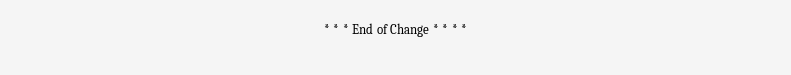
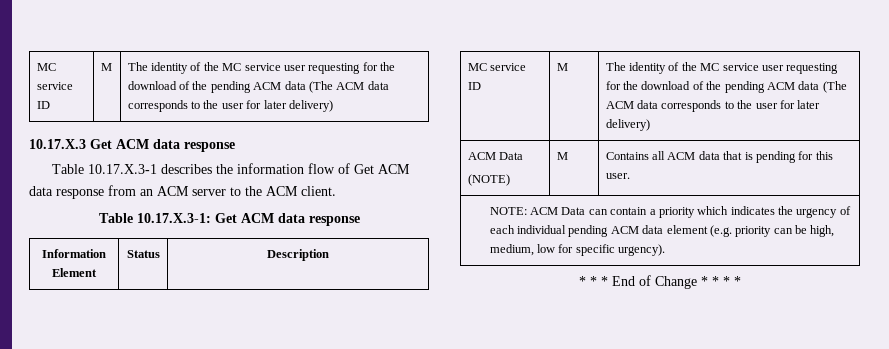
(323, 29) none -> [36,63,56,71] [36,82,73,90] [36,101,50,109] [100,63,112,71] [127,62,396,74] [127,81,389,93] [127,100,333,112] [29,139,235,152] [52,163,411,174] [29,185,336,199] [98,213,360,226] [42,249,106,258] [52,268,97,277] [126,250,160,258] [267,249,329,261] [467,63,527,71] [467,82,481,90] [556,63,568,71] [605,62,839,74] [605,81,847,93] [605,100,821,112] [605,119,650,131] [467,152,524,160] [467,174,510,186] [556,152,568,160] [605,151,833,163] [605,173,630,179] [489,206,851,218] [489,225,835,237] [489,244,666,256] MC service ID | M | The identity of the MC service user requesting for the download of the pending ACM data (The ACM data corresponds to the user for later delivery) // 10.17.X.3 Get ACM data response // Table 10.17.X.3-1 describes the information flow of Get ACM data response from an ACM server to the ACM client. // Table 10.17.X.3-1: Get ACM data response // Information Element | Status | Description // MC service ID | M | The identity of the MC service user requesting for the download of the pending ACM data (The ACM data corresponds to the user for later delivery) // ACM Data // (NOTE) | M | Contains all ACM data that is pending for this user. // NOTE: ACM Data can contain a priority which indicates the urgency of each individual pending ACM data element (e.g. priority can be high, medium, low for specific urgency). //

